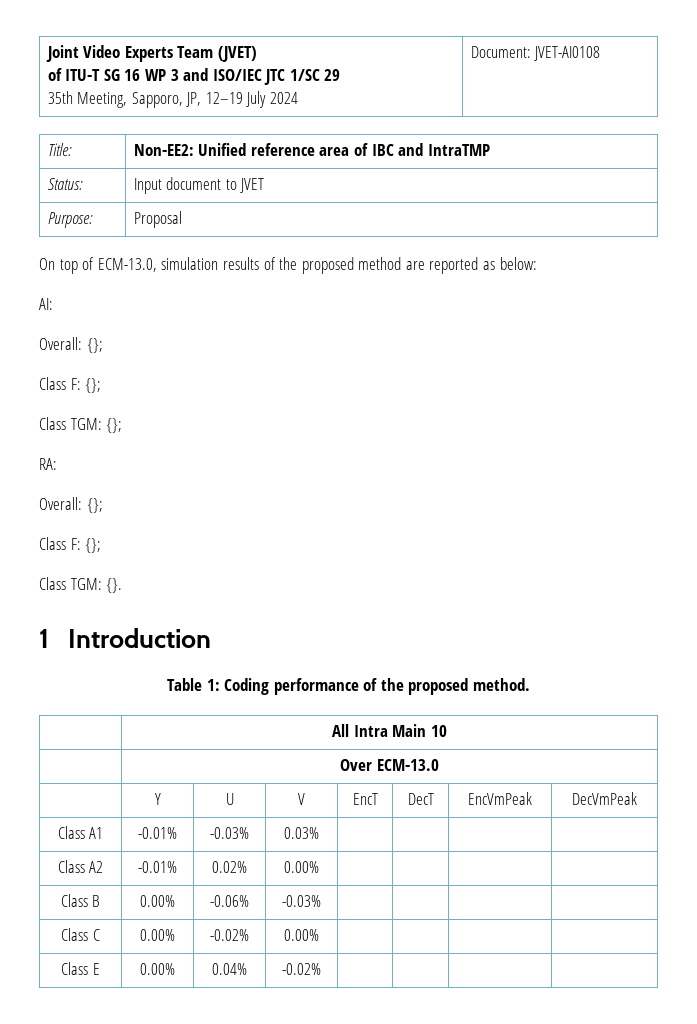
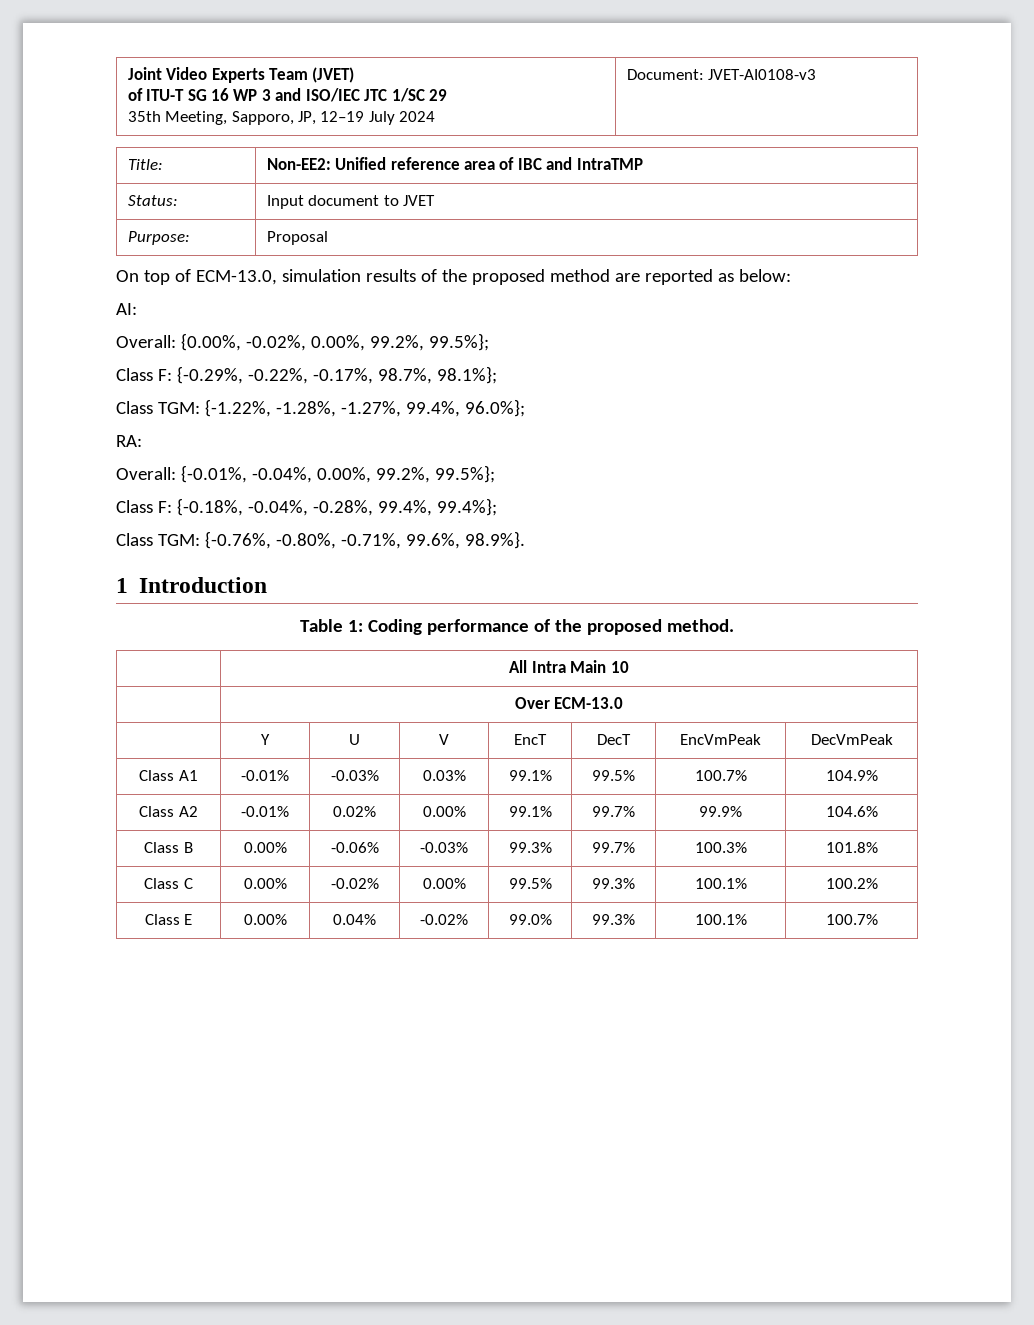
[534,46,601,61] JVET-AI0108 -> [708,69,817,80] JVET-AI0108-v3
[86,338,103,353] [39,377,102,393] [39,417,123,433] [39,458,57,470] [39,497,103,513] [39,537,102,553] [39,577,123,593] {}; // Class F: {}; // Class TGM: {}; // RA: // Overall: {}; // Class F: {}; // Class TGM: {}. -> [180,333,489,351] [116,366,497,384] [116,399,525,417] [116,435,142,447] [116,465,495,483] [116,498,497,516] [116,531,525,549] {0.00%, -0.02%, 0.00%, 99.2%, 99.5%}; // Class F: {-0.29%, -0.22%, -0.17%, 98.7%, 98.1%}; // Class TGM: {-1.22%, -1.28%, -1.27%, 99.4%, 96.0%}; // RA: // Overall: {-0.01%, -0.04%, 0.00%, 99.2%, 99.5%}; // Class F: {-0.18%, -0.04%, -0.28%, 99.4%, 99.4%}; // Class TGM: {-0.76%, -0.80%, -0.71%, 99.6%, 98.9%}.
(319, 833) | | | -> [508,770,552,781] [592,770,635,781] [694,770,747,781] [825,770,878,781] 99.1% | 99.5% | 100.7% | 104.9%
(319, 867) | | | -> [508,806,552,817] [592,806,635,817] [699,806,742,817] [825,806,878,817] 99.1% | 99.7% | 99.9% | 104.6%
(321, 901) | | | -> [508,842,552,853] [592,842,635,853] [694,842,747,853] [825,842,878,853] 99.3% | 99.7% | 100.3% | 101.8%
(319, 935) | | | -> [508,878,552,889] [592,878,635,889] [694,878,747,889] [825,878,878,889] 99.5% | 99.3% | 100.1% | 100.2%
(321, 969) | | | -> [508,914,552,925] [592,914,635,925] [694,914,747,925] [825,914,878,925] 99.0% | 99.3% | 100.1% | 100.7%

